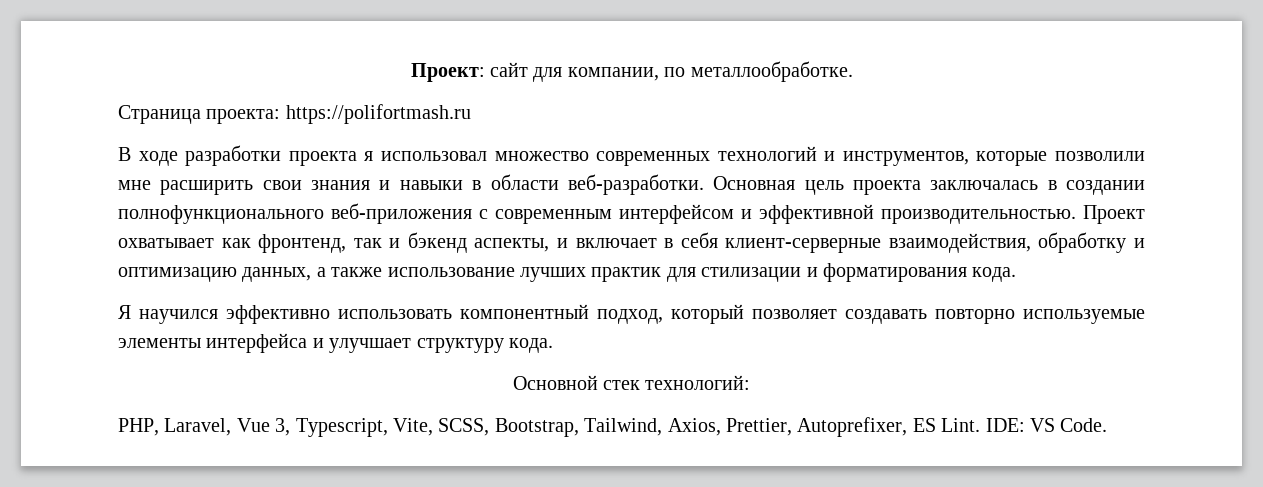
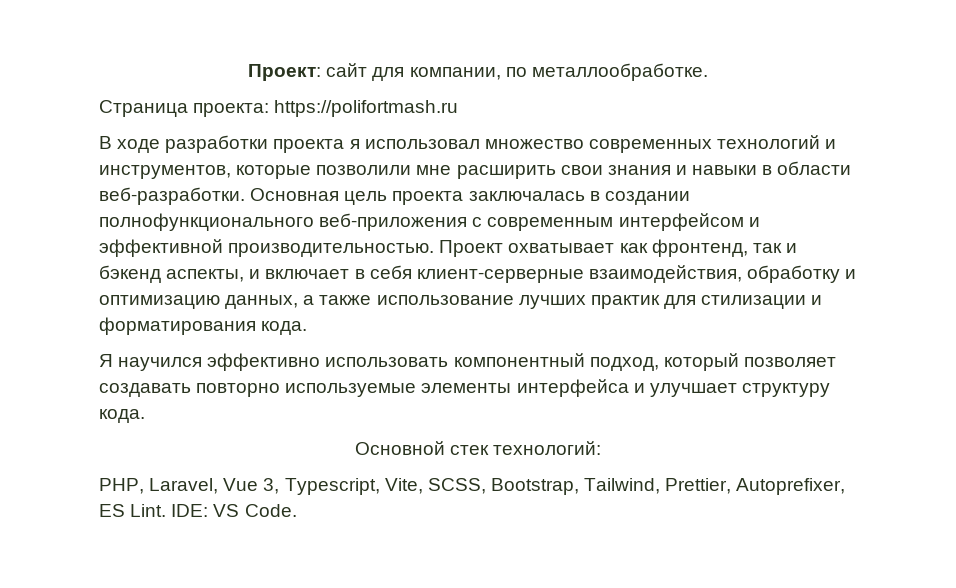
[667,418,721,436] Axios, -> (661, 486) none

